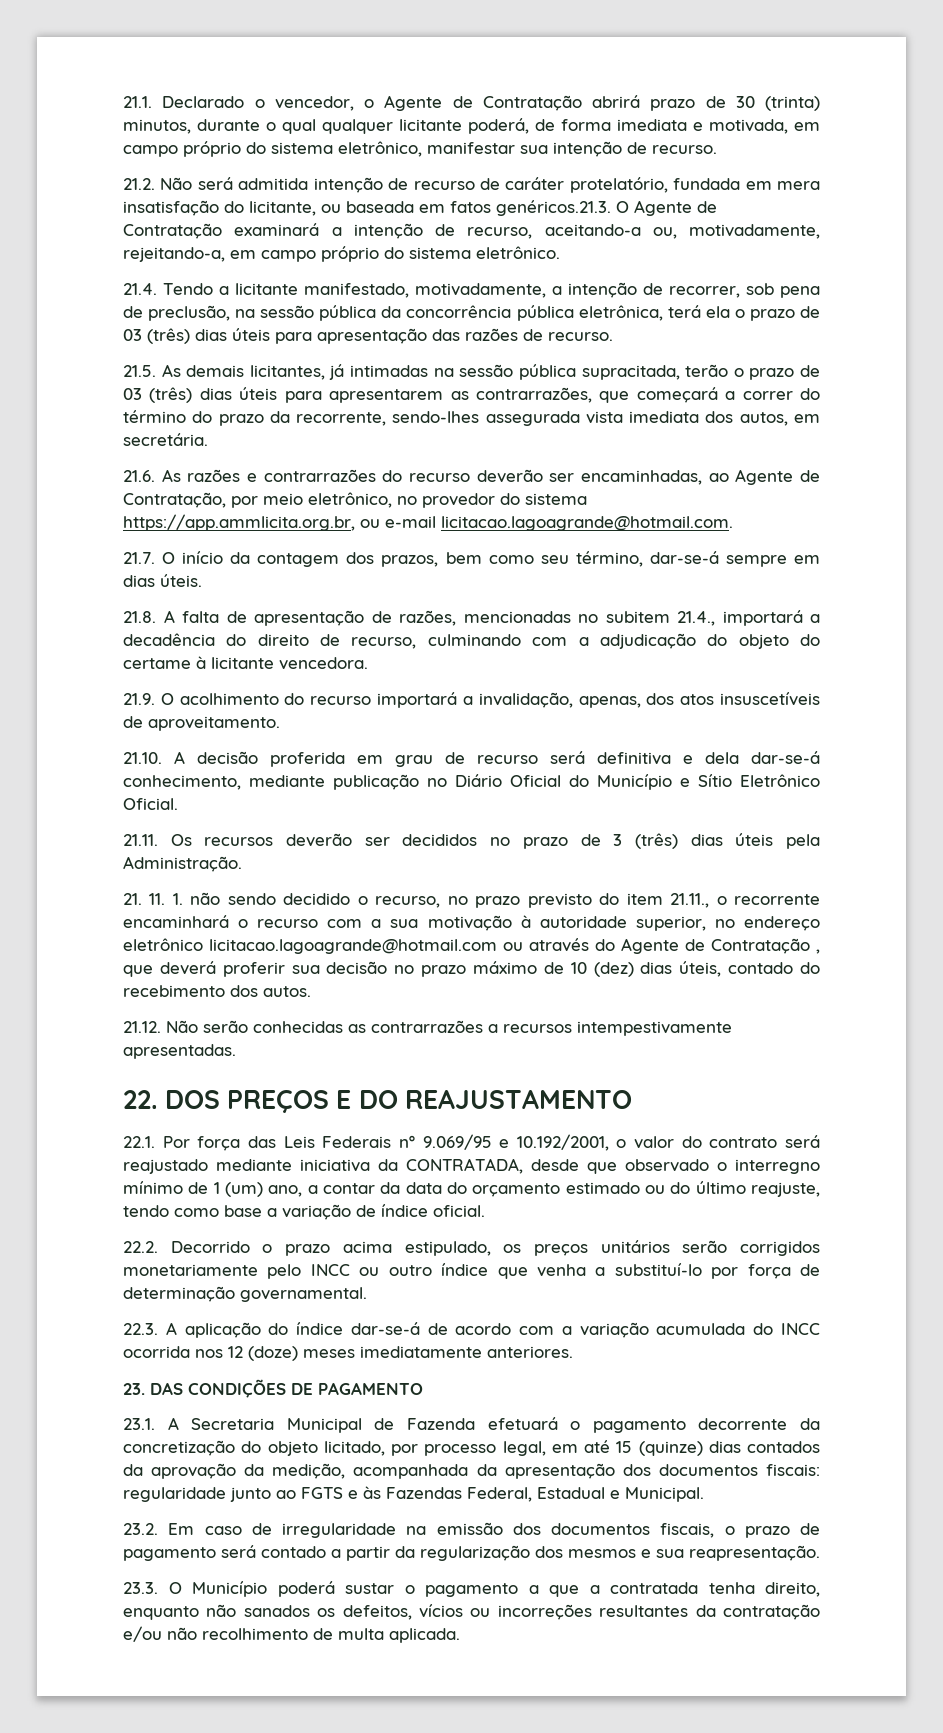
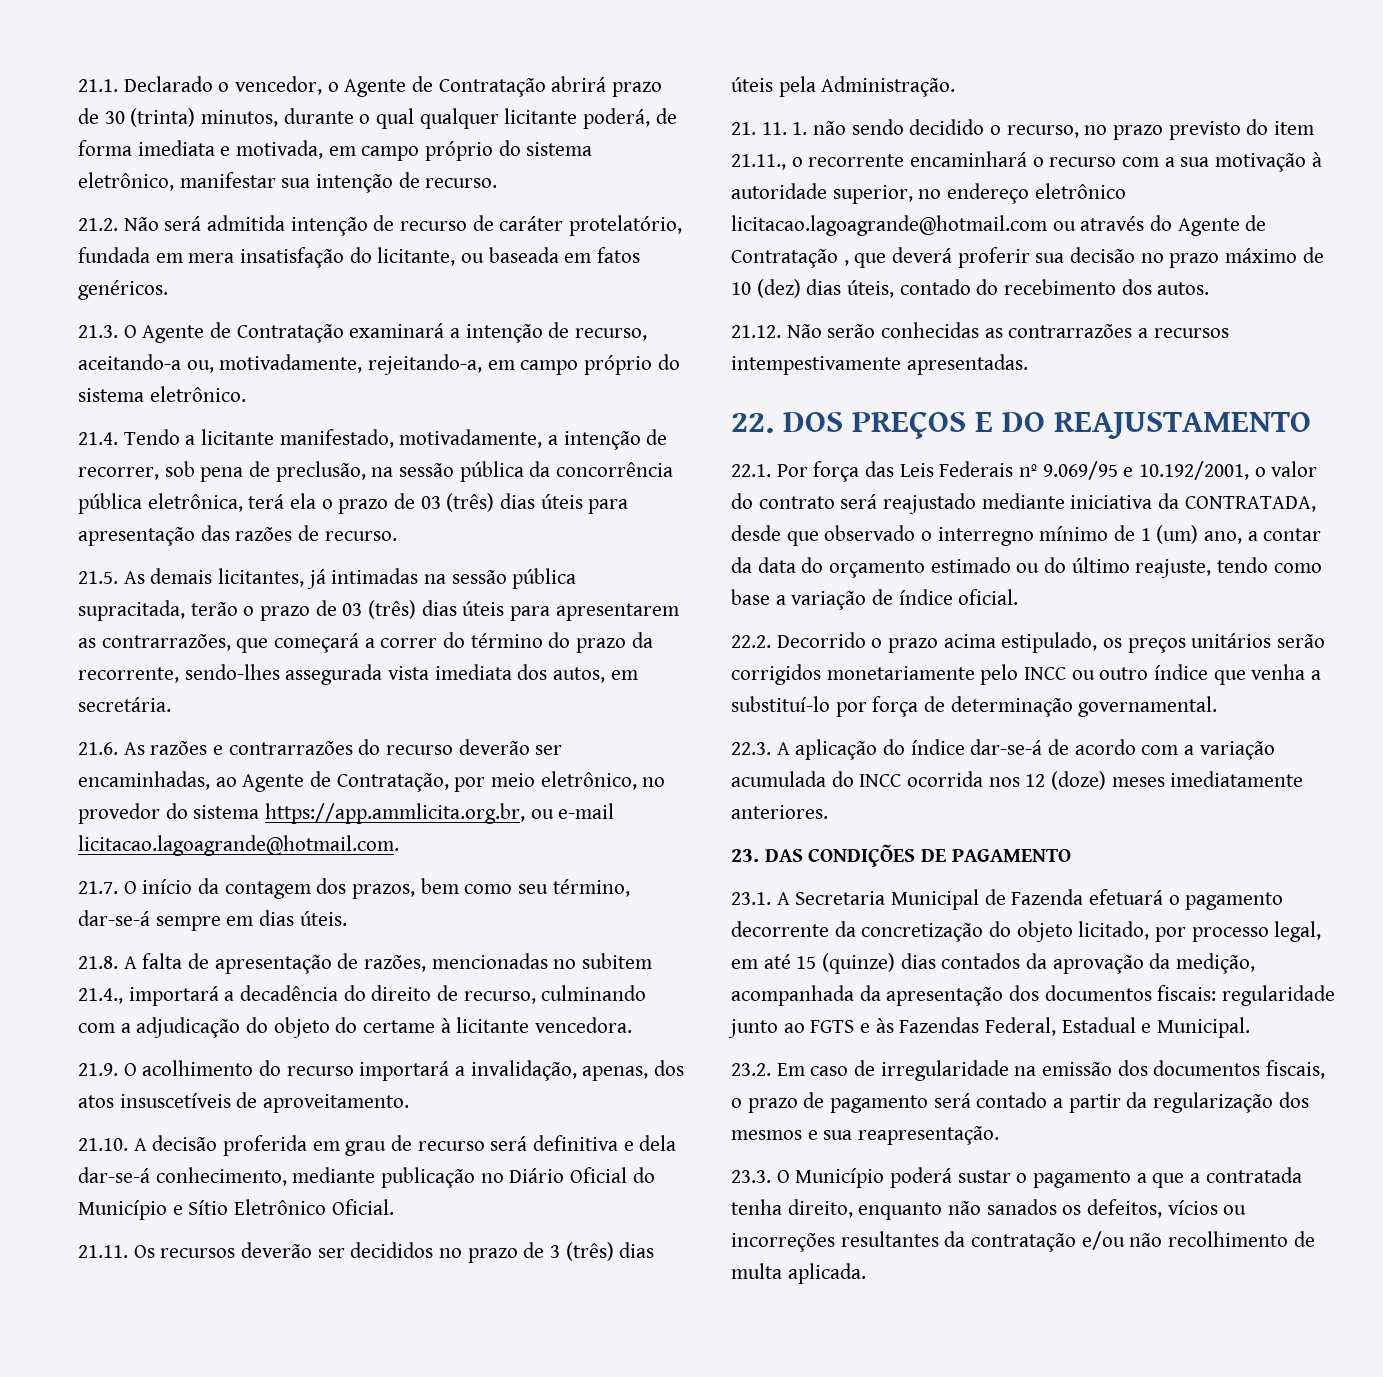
[496,200,611,216] genéricos.21.3. -> [78,280,168,300] [78,325,118,338] genéricos. // 21.3.

